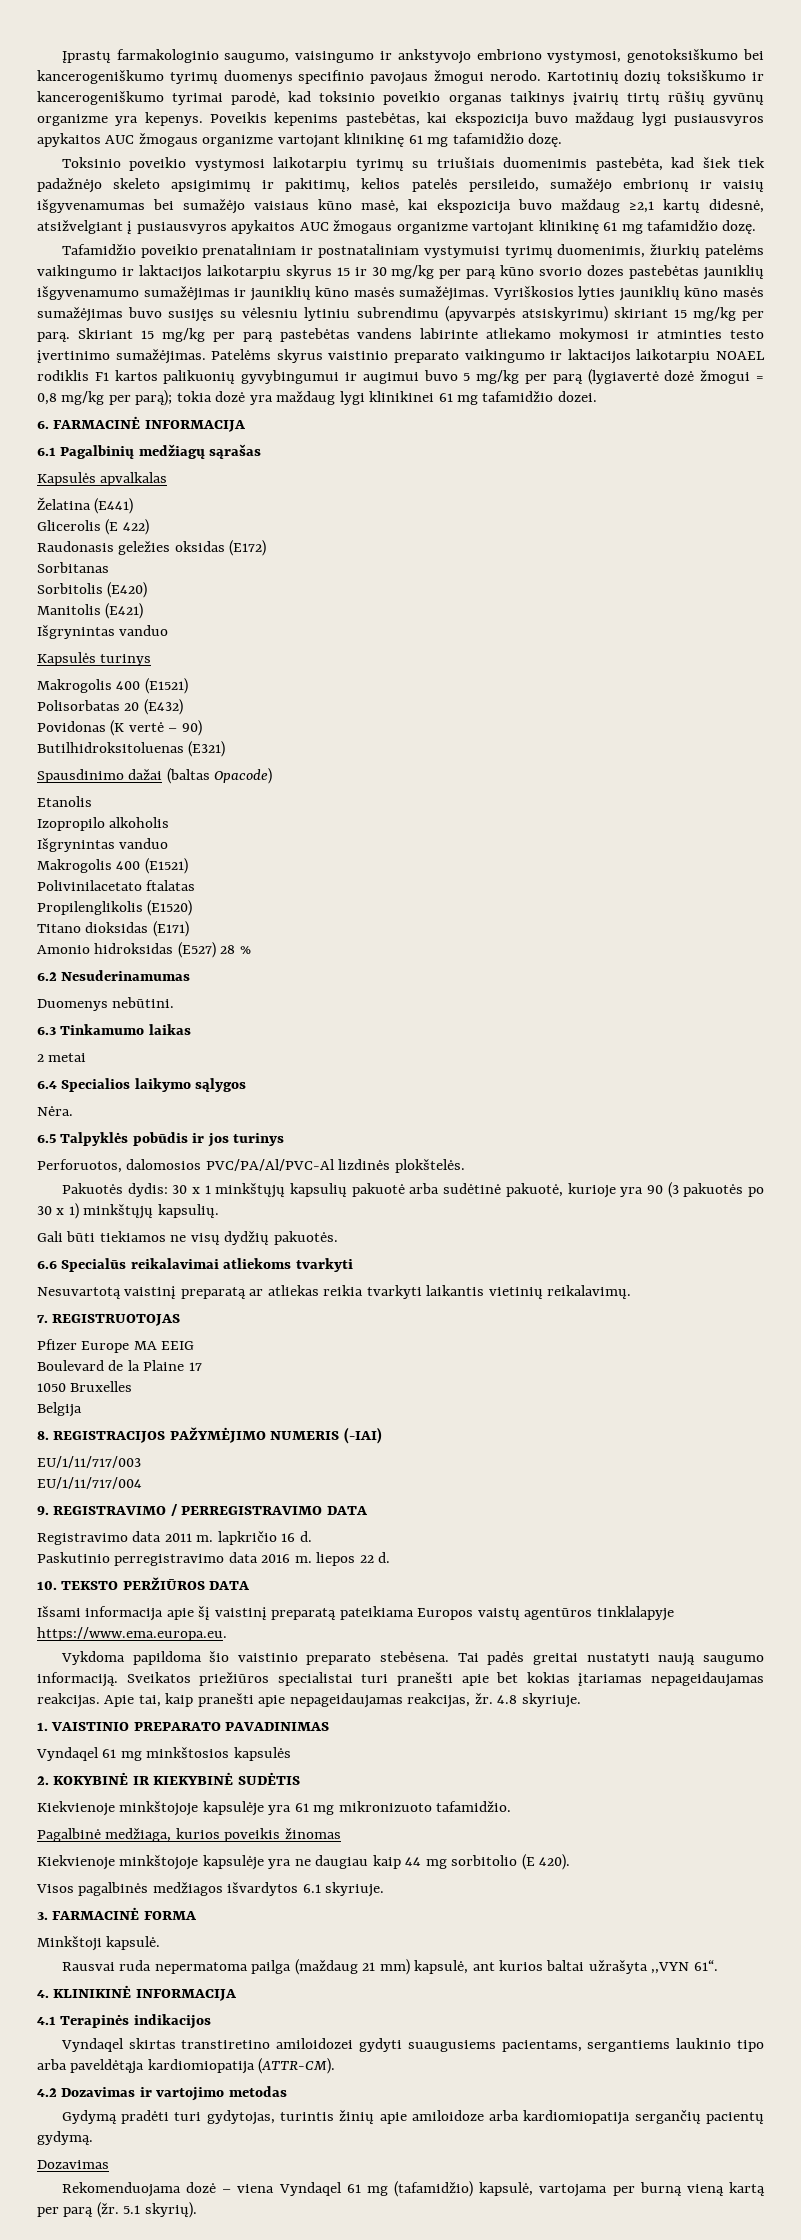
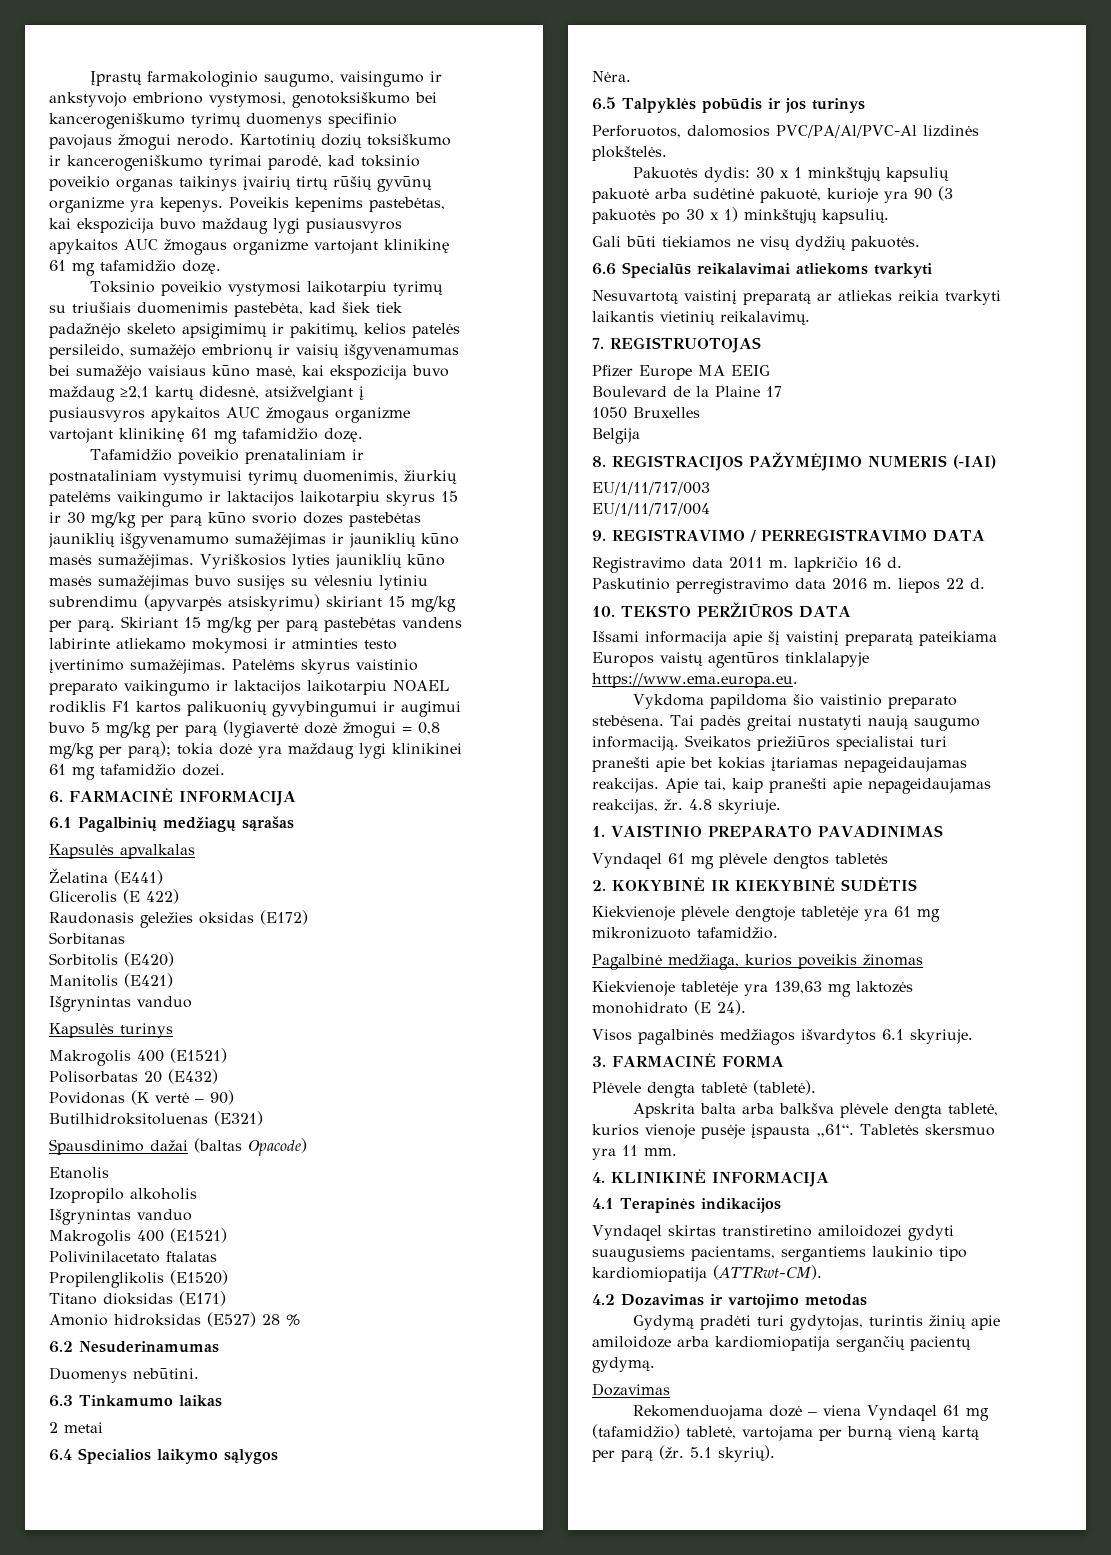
[146,1747,291,1761] minkštosios kapsulės -> [718,853,888,869] plėvele dengtos tabletės
[119,1801,264,1816] minkštojoje kapsulėje -> [681,906,858,922] plėvele dengtoje tabletėje
[119,1854,571,1870] minkštojoje kapsulėje yra ne daugiau kaip 44 mg sorbitolio (E 420). -> [681,981,913,997] [592,1000,746,1015] tabletėje yra 139,63 mg laktozės monohidrato (E 24).
[37,1936,161,1951] [61,1959,718,1975] Minkštoji kapsulė. // Rausvai ruda nepermatoma pailga (maždaug 21 mm) kapsulė, ant kurios baltai užrašyta ,,VYN 61“. -> [592,1080,816,1098] [632,1103,998,1119] [592,1124,995,1139] [592,1145,677,1160] Plėvele dengta tabletė (tabletė). // Apskrita balta arba balkšva plėvele dengta tabletė, kurios vienoje pusėje įspausta „61“. Tabletės skersmuo yra 11 mm.
[37,2058,336,2074] arba paveldėtąja kardiomiopatija (ATTR-CM). -> [592,1265,822,1282] kardiomiopatija (ATTRwt-CM).
[479,2182,534,2196] kapsulė, -> [686,1426,736,1439] tabletė,

